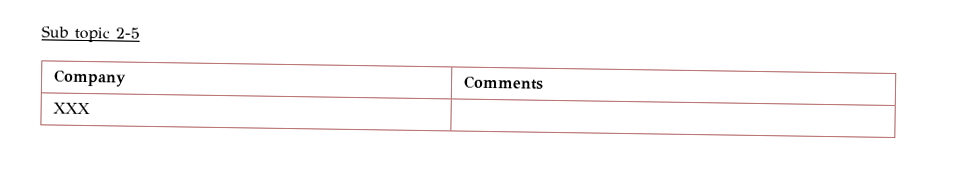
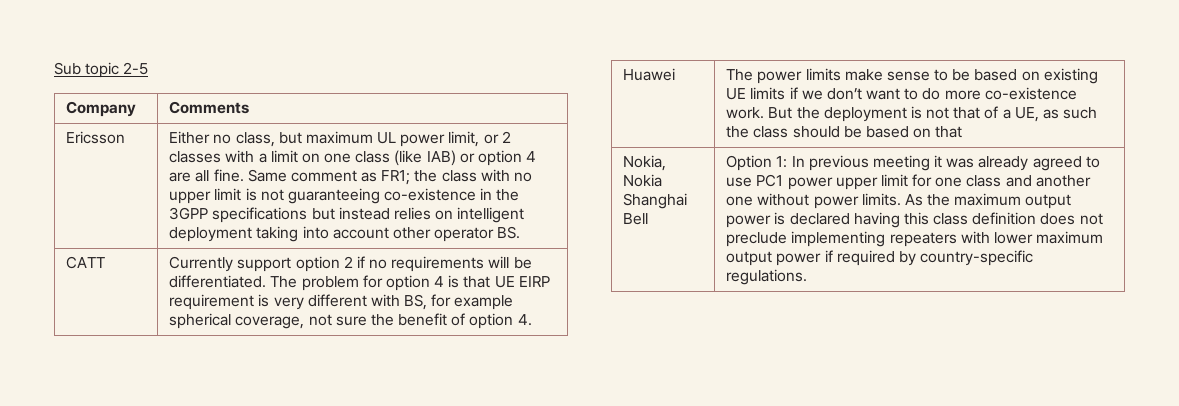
[52,102,90,115] XXX | -> [66,131,126,144] [169,131,511,147] [169,150,537,166] [169,169,532,185] [169,188,520,204] [169,207,525,223] [169,226,521,242] [66,256,106,269] [169,256,532,272] [169,275,550,291] [169,294,514,310] [169,313,532,329] [623,68,676,81] [726,68,1098,84] [726,87,1077,100] [726,106,1098,122] [726,126,963,138] [623,155,667,171] [623,174,663,187] [623,193,688,209] [623,213,649,225] [726,155,1100,171] [726,174,1091,190] [726,193,1072,209] [726,212,1103,228] [726,231,1104,247] [726,250,1034,266] [726,269,808,285] Ericsson | Either no class, but maximum UL power limit, or 2 classes with a limit on one class (like IAB) or option 4 are all fine. Same comment as FR1; the class with no upper limit is not guaranteeing co-existence in the 3GPP specifications but instead relies on intelligent deployment taking into account other operator BS. // CATT | Currently support option 2 if no requirements will be differentiated. The problem for option 4 is that UE EIRP requirement is very different with BS, for example spherical coverage, not sure the benefit of option 4. // Huawei | The power limits make sense to be based on existing UE limits if we don’t want to do more co-existence work. But the deployment is not that of a UE, as such the class should be based on that // Nokia, Nokia Shanghai Bell | Option 1: In previous meeting it was already agreed to use PC1 power upper limit for one class and another one without power limits. As the maximum output power is declared having this class definition does not preclude implementing repeaters with lower maximum output power if required by country-specific regulations.

